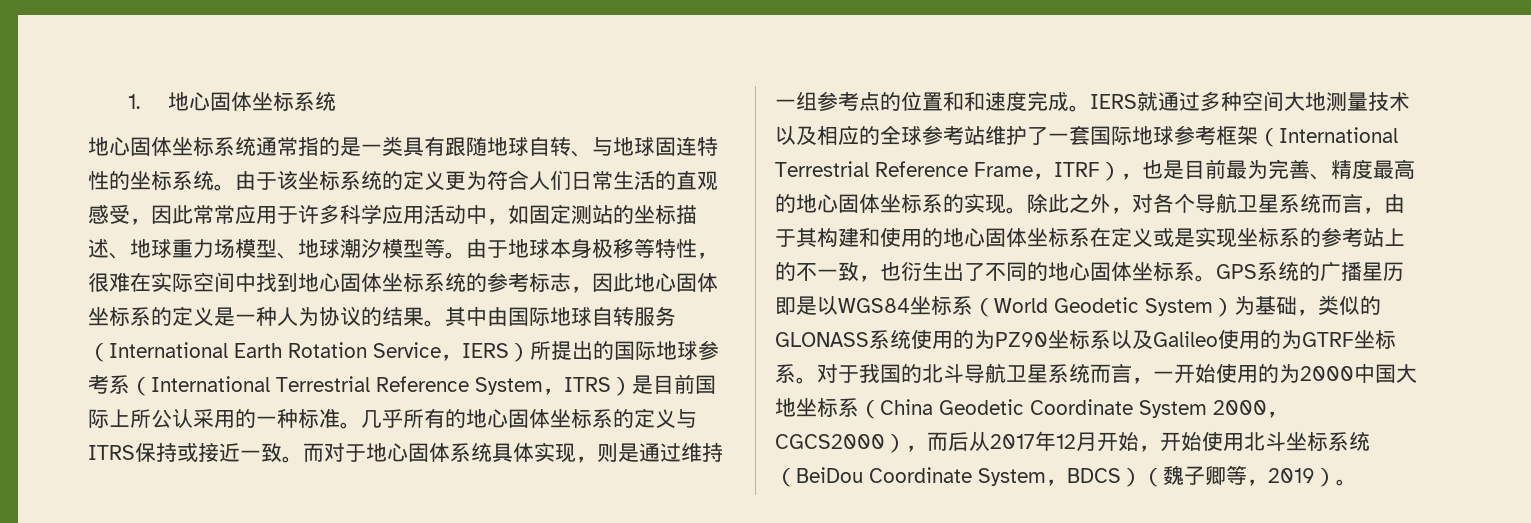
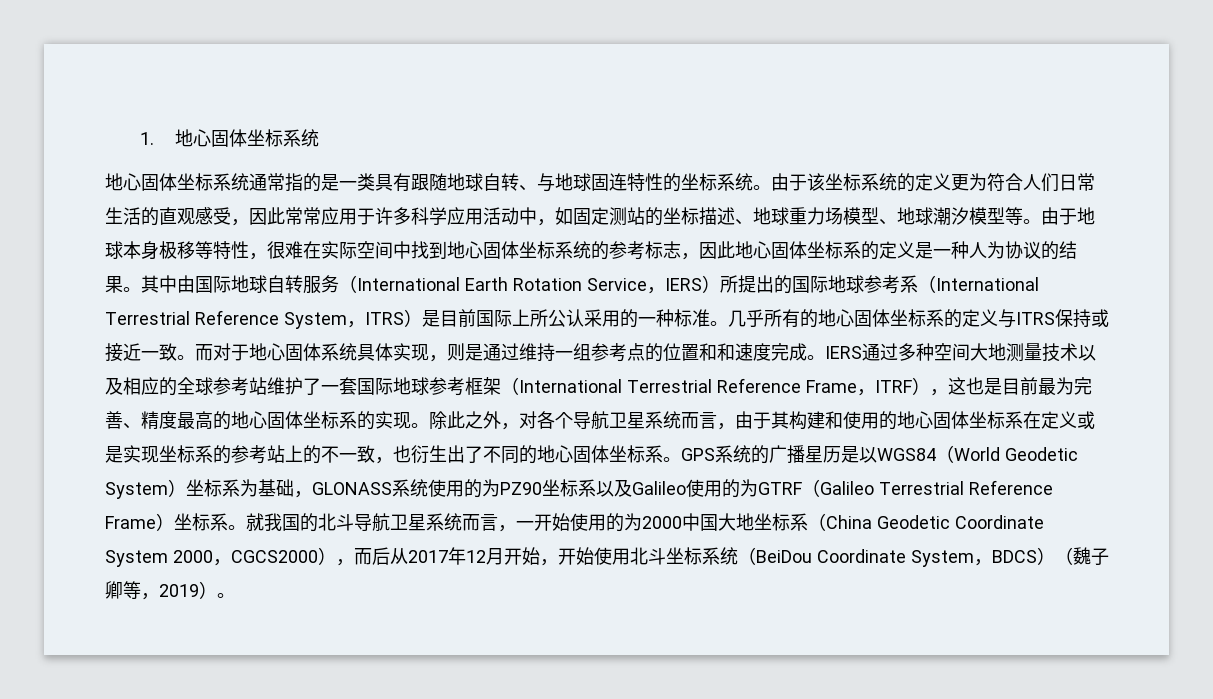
[1137,92,1158,111] 就 -> (862, 352) none
(1142, 176) none -> [947,377,966,395] 这
[775,297,796,315] 即 -> (841, 454) none
[910,295,973,315] 坐标系 -> (936, 454) none
(1234, 307) none -> [186,479,240,497] 坐标系
[1318,295,1381,315] 类似的 -> (312, 494) none
[1354,329,1396,349] [775,364,859,384] 坐标系。对于 -> [802,479,1053,497] [105,513,264,531] （Galileo Terrestrial Reference Frame）坐标系。就

